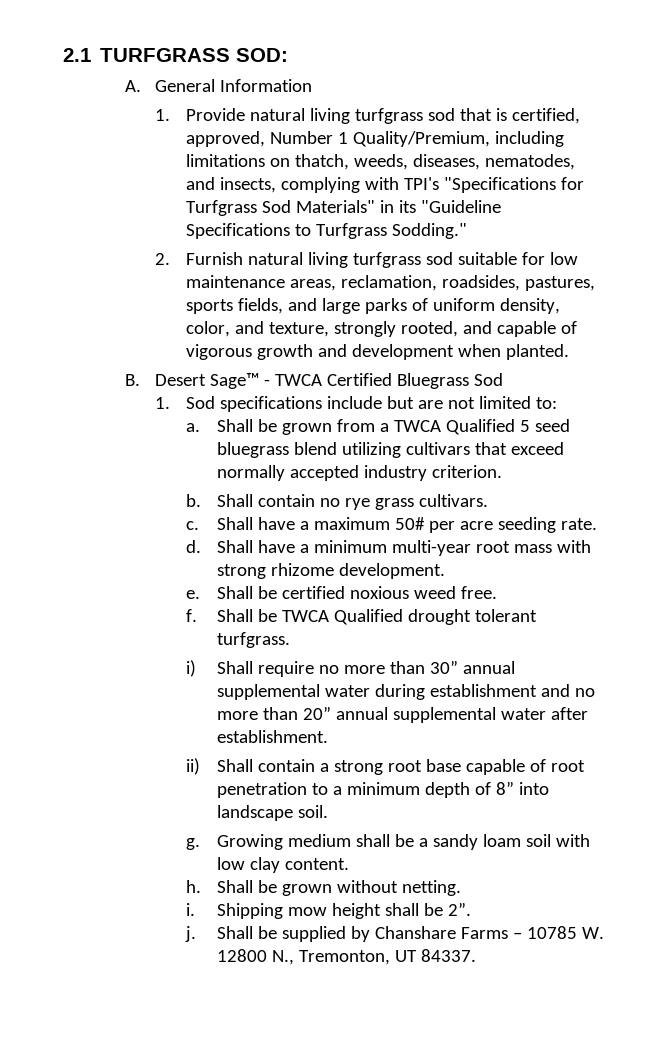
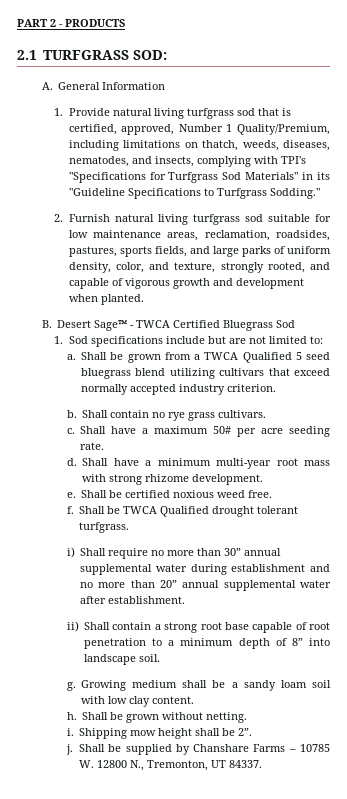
(63, 55) none -> [17,19,125,27] PART 2 - PRODUCTS //

